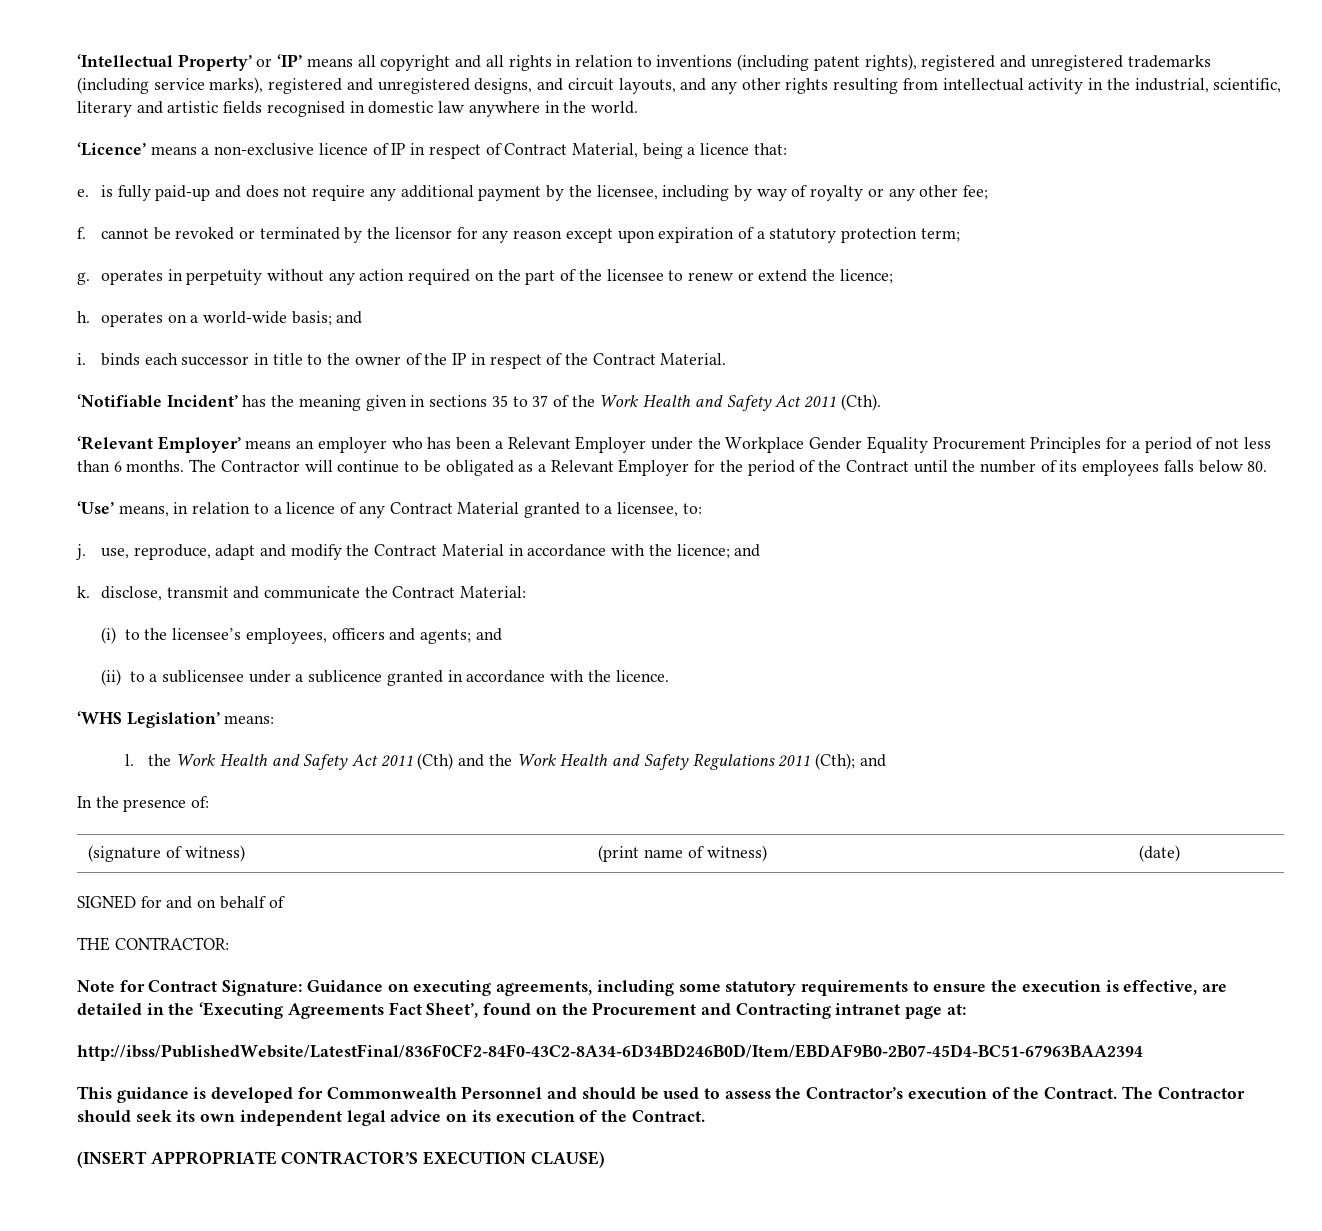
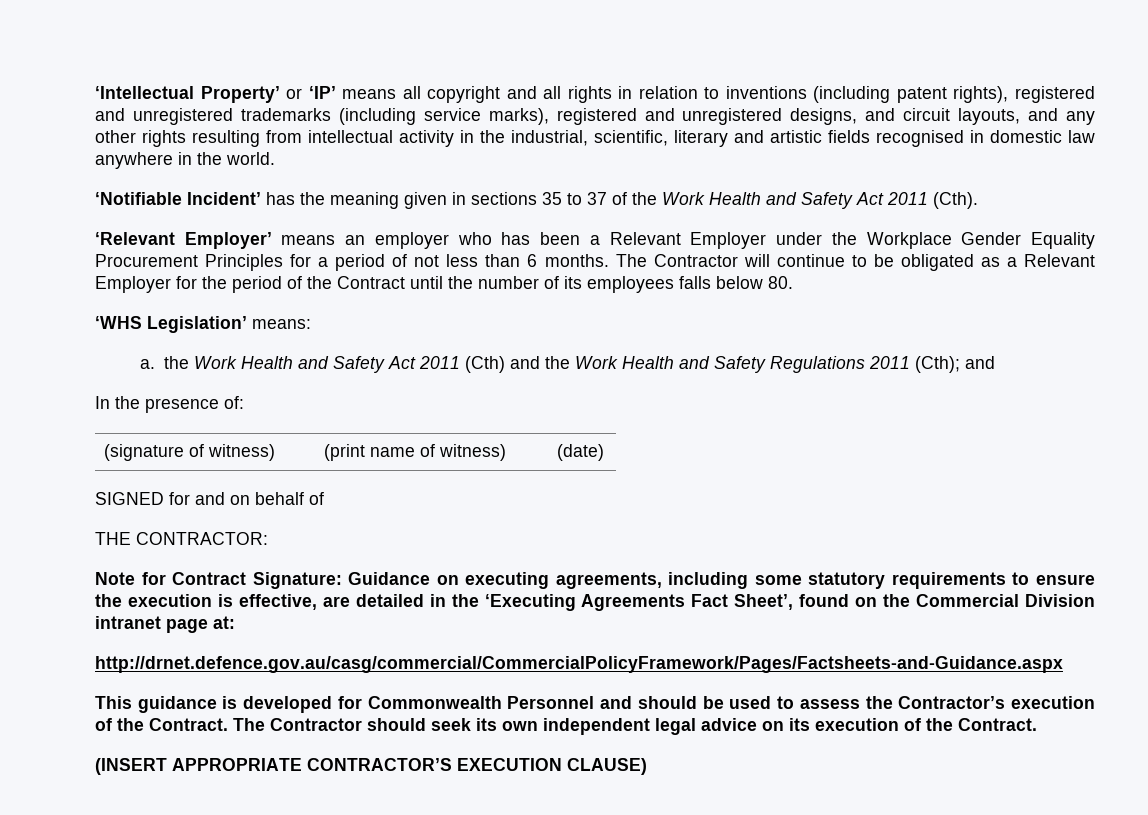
[77,142,787,159] [77,185,989,201] [77,227,960,243] [77,269,893,285] [77,311,363,327] [77,353,727,369] // ‘Licence’ means a non-exclusive licence of IP in respect of Contract Material, being a licence that: // e. is fully paid-up and does not require any additional payment by the licensee, including by way of royalty or any other fee; // f. cannot be revoked or terminated by the licensor for any reason except upon expiration of a statutory protection term; // g. operates in perpetuity without any action required on the part of the licensee to renew or extend the licence; // h. operates on a world-wide basis; and // i. binds each successor in title to the owner of the IP in respect of the Contract Material. -> (275, 158) none
[77,501,702,518] [76,544,761,560] [77,586,527,601] [100,627,502,644] [100,669,669,686] // ‘Use’ means, in relation to a licence of any Contract Material granted to a licensee, to: // j. use, reproduce, adapt and modify the Contract Material in accordance with the licence; and // k. disclose, transmit and communicate the Contract Material: // (i) to the licensee’s employees, officers and agents; and // (ii) to a sublicensee under a sublicence granted in accordance with the licence. -> (793, 282) none
[124,754,134,766] l. -> [140,359,156,369] a.
[592,1002,831,1019] Procurement and Contracting -> [916,594,1095,607] Commercial Division
[77,1044,1143,1061] http://ibss/PublishedWebsite/LatestFinal/836F0CF2-84F0-43C2-8A34-6D34BD246B0D/Item/EBDAF9B0-2B07-45D4-BC51-67963BAA2394 -> [95,656,1063,673] http://drnet.defence.gov.au/casg/commercial/CommercialPolicyFramework/Pages/Factsheets-and-Guidance.aspx

